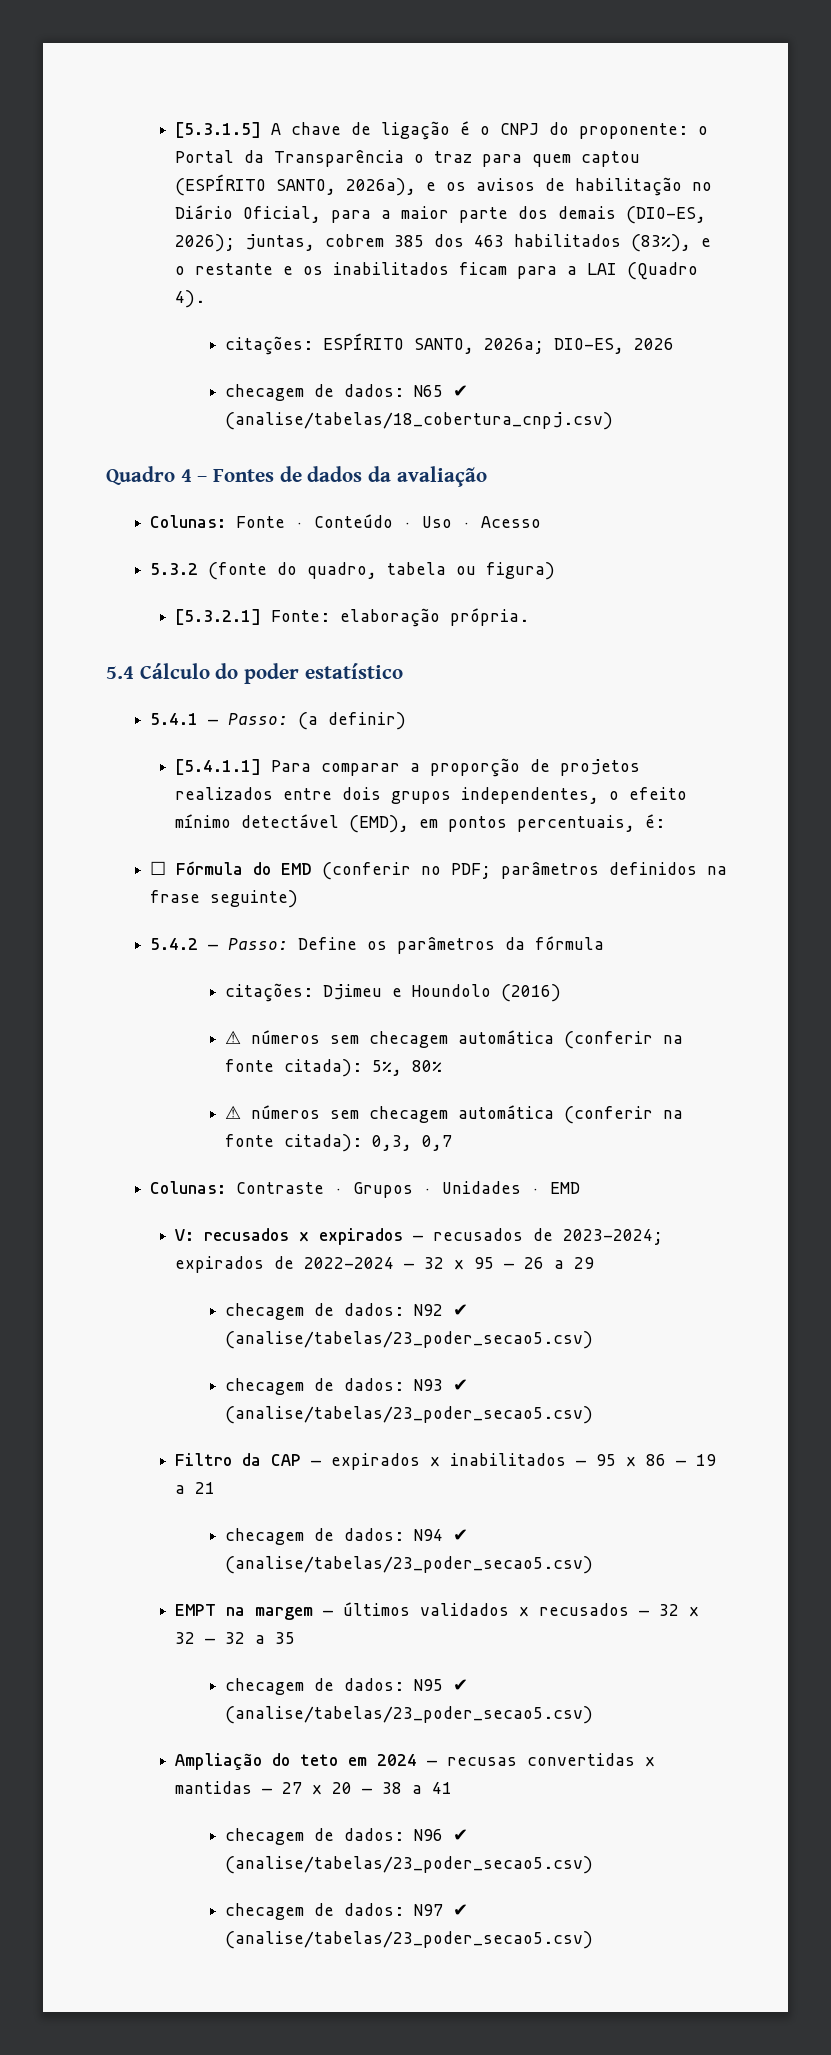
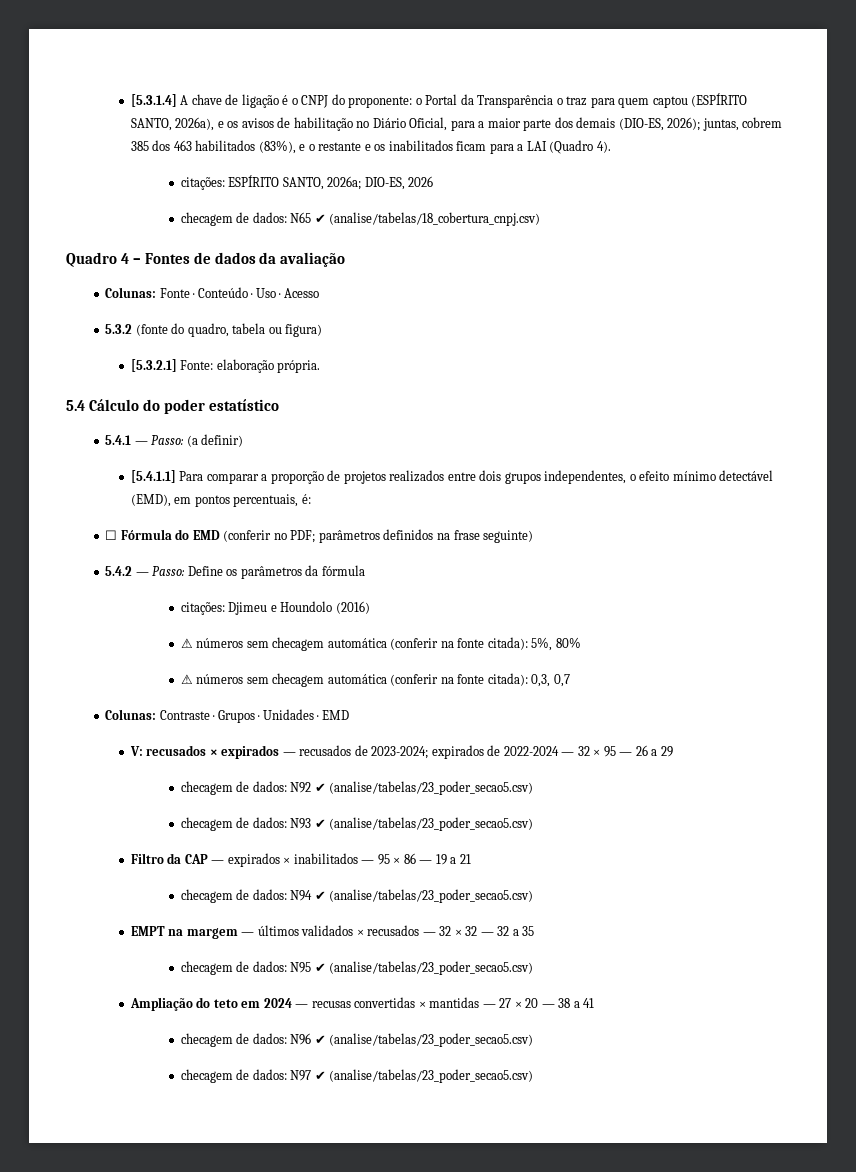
[175,122,262,138] [5.3.1.5] -> [130,94,177,107] [5.3.1.4]

